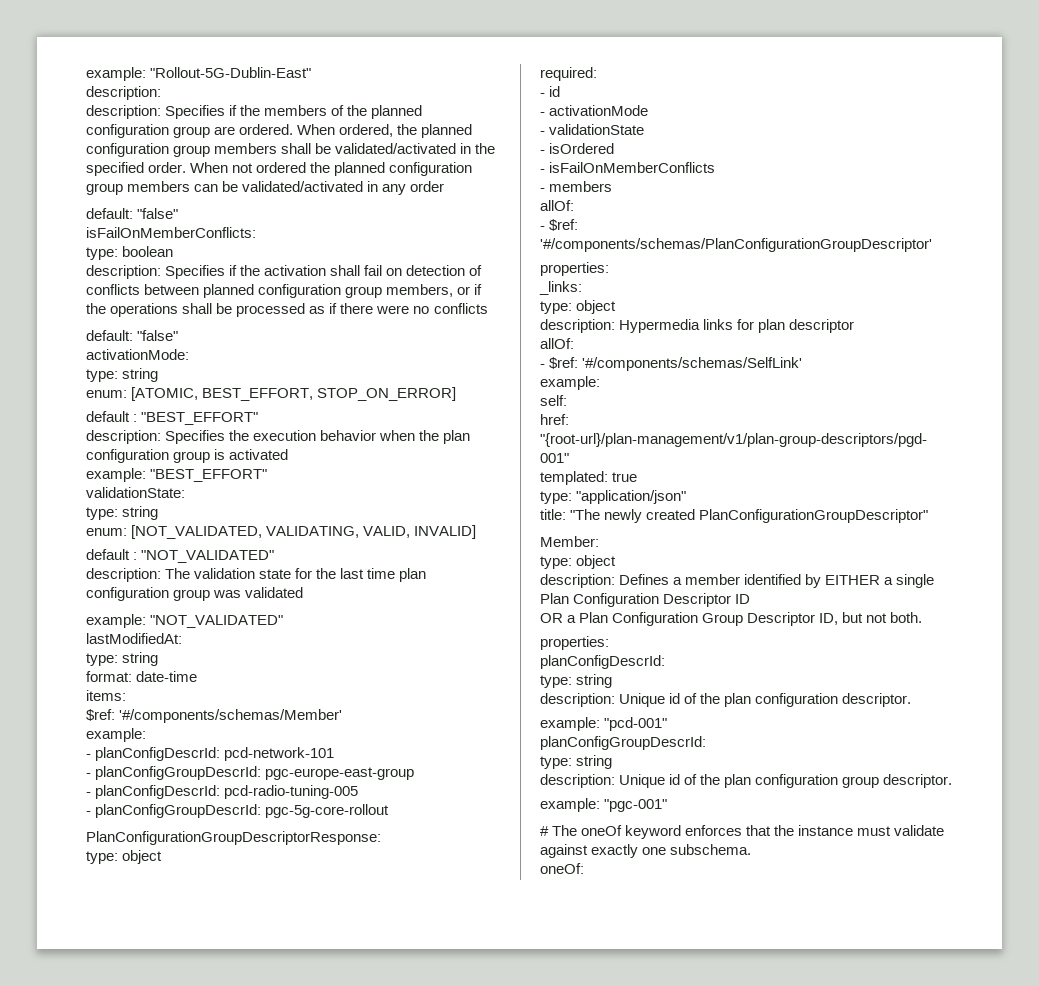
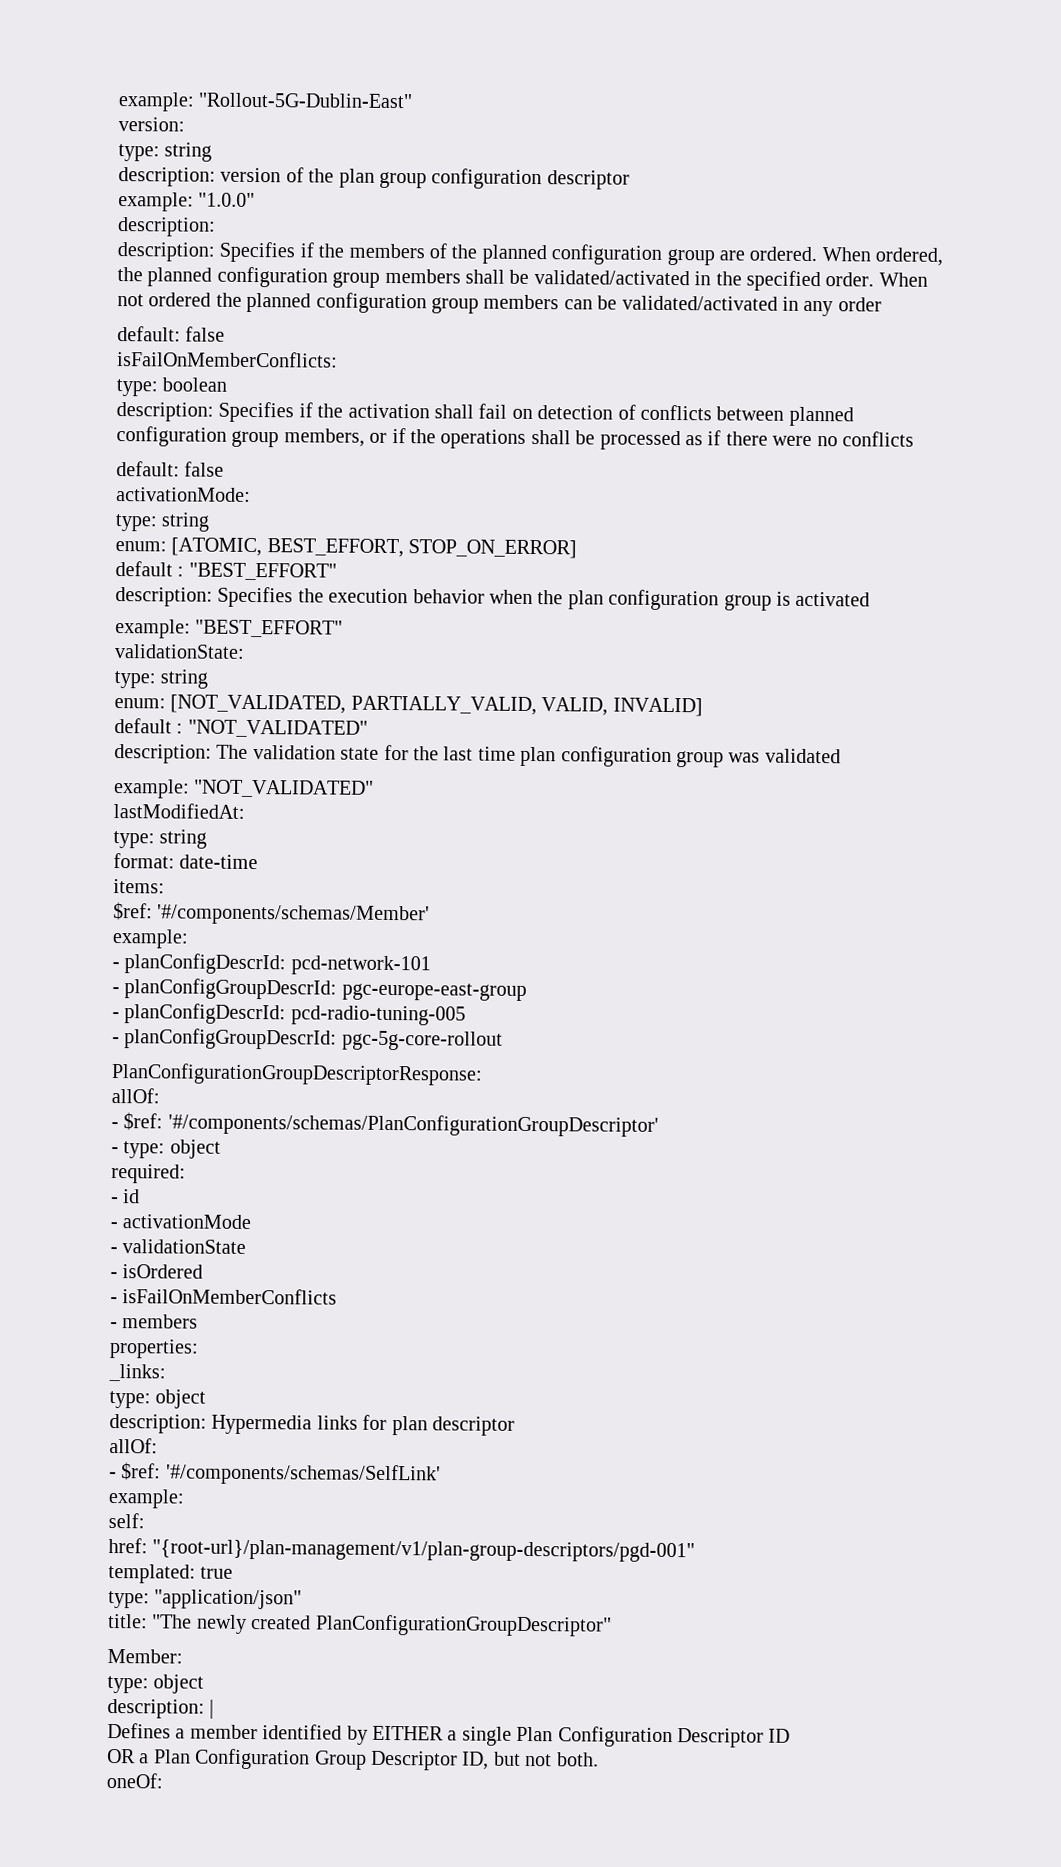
(312, 72) none -> [118,117,185,132] [118,142,213,162] [118,167,630,190] [118,192,256,212] // version: // type: string // description: version of the plan group configuration descriptor // example: "1.0.0"
[137,208,179,219] "false" -> [185,326,226,342] false
[137,330,179,341] "false" -> [184,461,225,477] false
[266,526,360,538] VALIDATING, -> [350,695,537,716] PARTIALLY_VALID,
(381, 838) none -> [111,1088,160,1104] [111,1112,659,1137] [111,1147,119,1154] allOf: // - $ref: '#/components/schemas/PlanConfigurationGroupDescriptor' // -
[540,200,574,211] [540,219,579,231] [540,238,932,252] // allOf: // - $ref: '#/components/schemas/PlanConfigurationGroupDescriptor' -> (199, 1321) none
(615, 581) none -> [209,1699,215,1719] | //
[540,636,609,650] [540,655,665,669] [540,674,613,688] [540,693,912,707] [540,717,668,731] [540,736,706,750] [540,755,613,769] [540,774,953,788] [540,798,668,812] [540,825,945,839] [540,844,752,858] // properties: // planConfigDescrId: // type: string // description: Unique id of the plan configuration descriptor. // example: "pcd-001" // planConfigGroupDescrId: // type: string // description: Unique id of the plan configuration group descriptor. // example: "pgc-001" // # The oneOf keyword enforces that the instance must validate against exactly one subschema. -> (599, 1759) none

